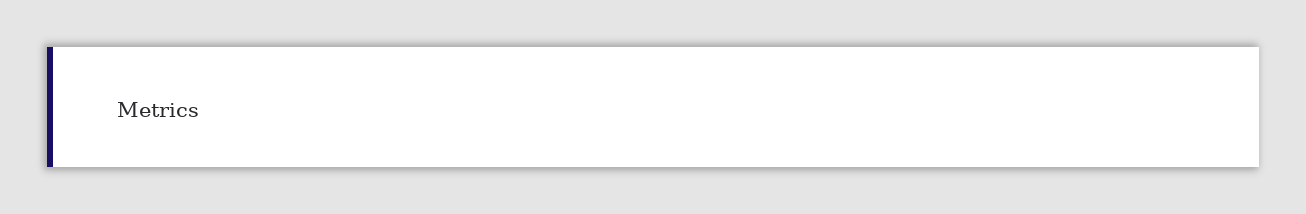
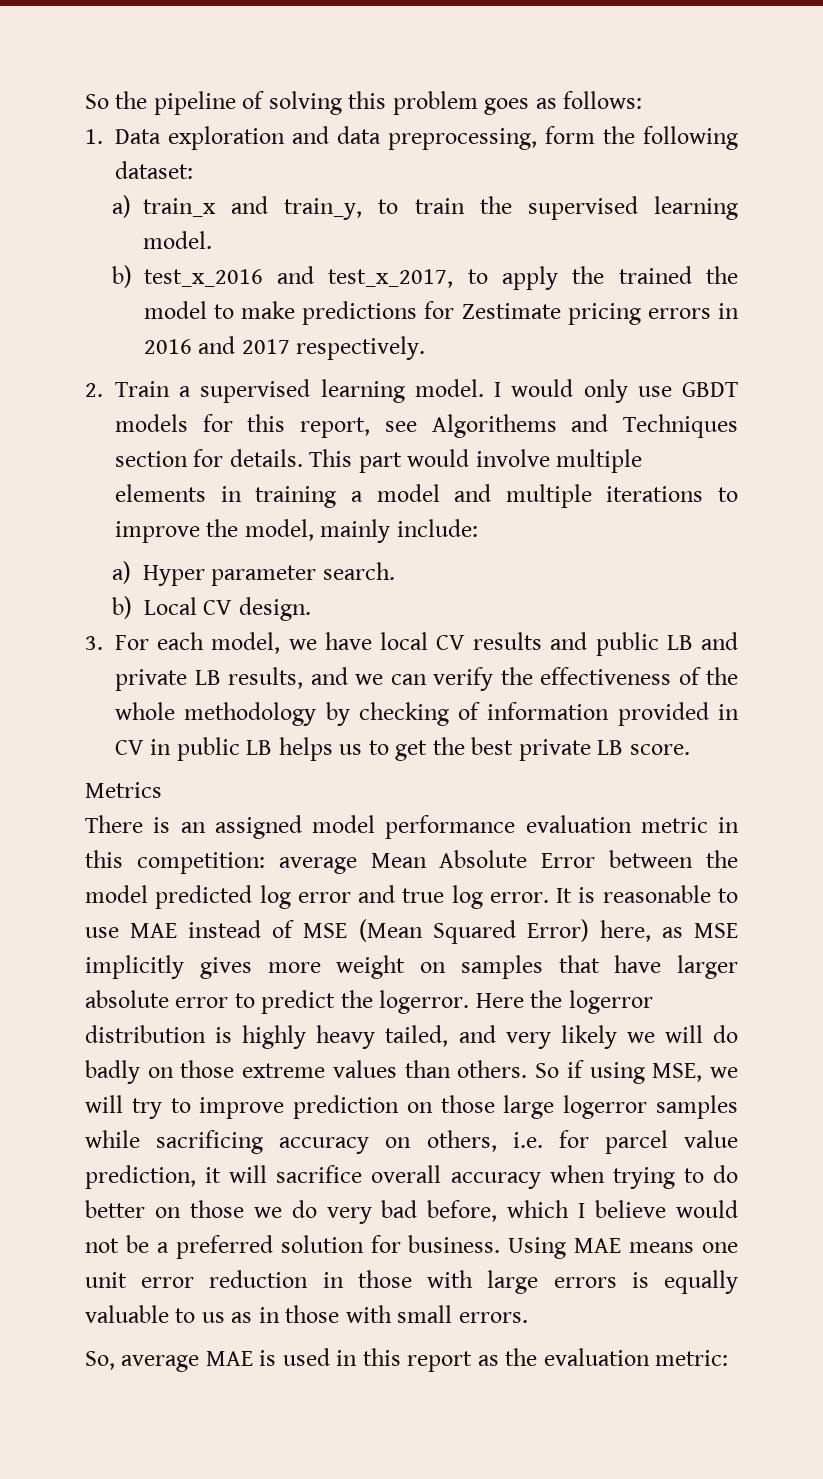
[117,102,199,117] Metrics -> [85,91,643,115] [85,126,738,150] [115,161,193,179] [111,195,738,220] [142,231,212,249] [111,265,738,290] [143,301,739,325] [143,336,426,360] [85,379,738,403] [115,414,738,438] [115,449,643,473] [115,484,738,508] [115,519,478,543] [111,561,395,586] [111,596,311,621] [85,632,738,656] [115,667,738,691] [115,702,739,726] [115,737,690,761] [85,782,162,798] [85,815,739,839] [85,850,738,874] [85,885,738,909] [85,919,739,944] [85,955,738,979] [85,990,653,1014] [85,1025,739,1049] [85,1060,739,1084] [85,1095,738,1119] [85,1130,738,1154] [85,1165,738,1189] [85,1200,738,1224] [85,1235,738,1259] [85,1270,738,1294] [85,1305,528,1323] [85,1348,729,1372] So the pipeline of solving this problem goes as follows: // 1. Data exploration and data preprocessing, form the following dataset: // a) train_x and train_y, to train the supervised learning model. // b) test_x_2016 and test_x_2017, to apply the trained the model to make predictions for Zestimate pricing errors in 2016 and 2017 respectively. // 2. Train a supervised learning model. I would only use GBDT models for this report, see Algorithems and Techniques section for details. This part would involve multiple elements in training a model and multiple iterations to improve the model, mainly include: // a) Hyper parameter search. // b) Local CV design. // 3. For each model, we have local CV results and public LB and private LB results, and we can verify the effectiveness of the whole methodology by checking of information provided in CV in public LB helps us to get the best private LB score. // Metrics // There is an assigned model performance evaluation metric in this competition: average Mean Absolute Error between the model predicted log error and true log error. It is reasonable to use MAE instead of MSE (Mean Squared Error) here, as MSE implicitly gives more weight on samples that have larger absolute error to predict the logerror. Here the logerror distribution is highly heavy tailed, and very likely we will do badly on those extreme values than others. So if using MSE, we will try to improve prediction on those large logerror samples while sacrificing accuracy on others, i.e. for parcel value prediction, it will sacrifice overall accuracy when trying to do better on those we do very bad before, which I believe would not be a preferred solution for business. Using MAE means one unit error reduction in those with large errors is equally valuable to us as in those with small errors. // So, average MAE is used in this report as the evaluation metric:

